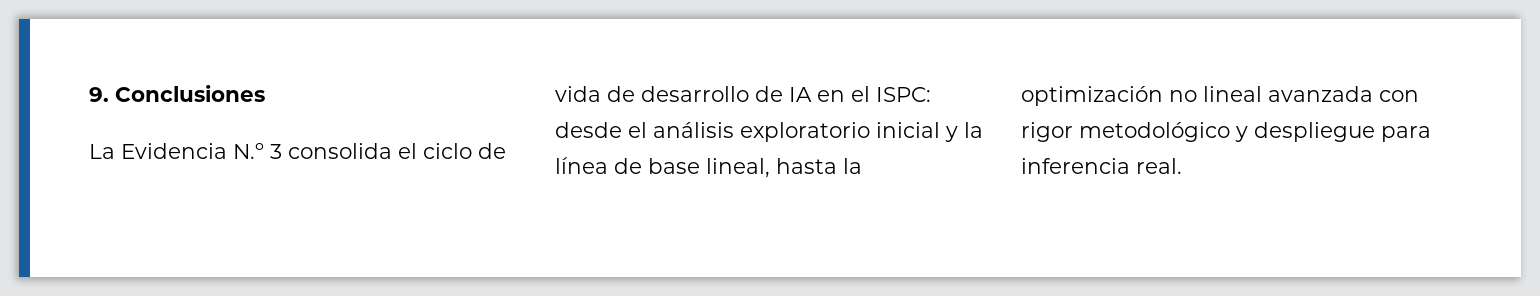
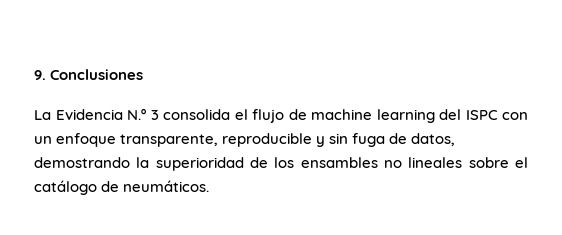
[423,143,506,159] [555,86,931,102] [555,122,983,142] [555,157,862,178] [1021,86,1419,106] [1021,122,1431,142] [1021,158,1182,174] ciclo de vida de desarrollo de IA en el ISPC: desde el análisis exploratorio inicial y la línea de base lineal, hasta la optimización no lineal avanzada con rigor metodológico y despliegue para inferencia real. -> [252,109,528,123] [34,133,456,147] [34,157,528,171] [34,180,210,195] flujo de machine learning del ISPC con un enfoque transparente, reproducible y sin fuga de datos, demostrando la superioridad de los ensambles no lineales sobre el catálogo de neumáticos.

